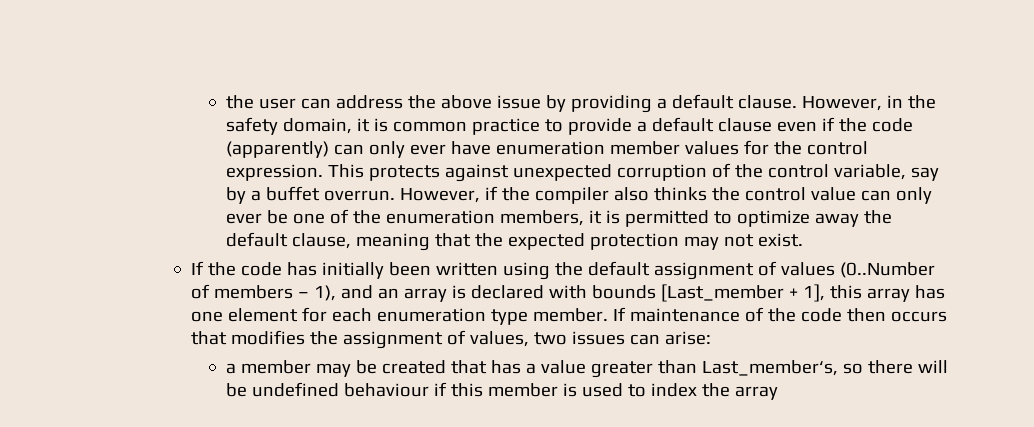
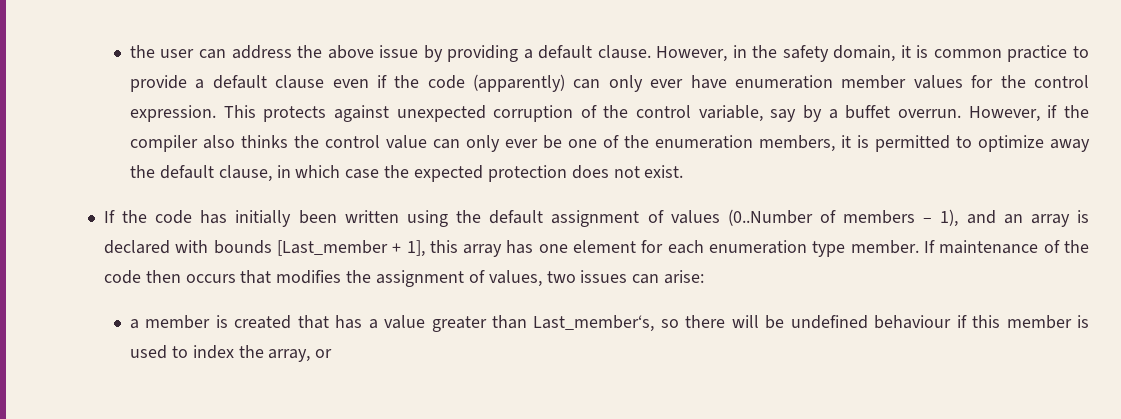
[355,233,471,251] meaning that -> [276,165,380,179] in which case
[683,236,719,250] may -> [571,165,609,179] does
[315,360,377,377] may be -> [215,315,228,328] is
[734,386,778,400] array -> [268,349,333,362] array, or

